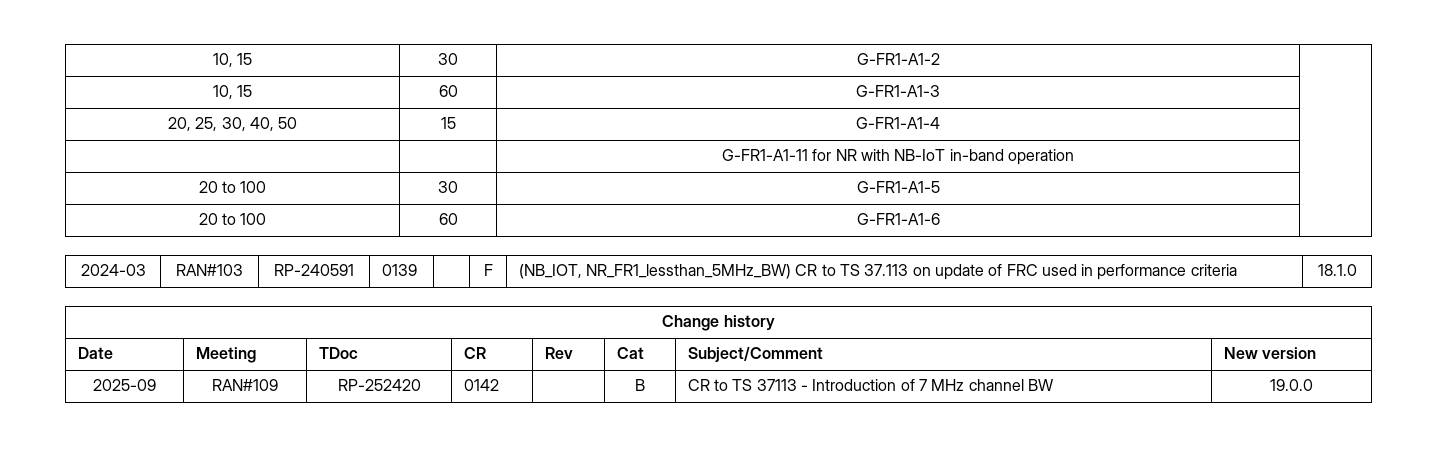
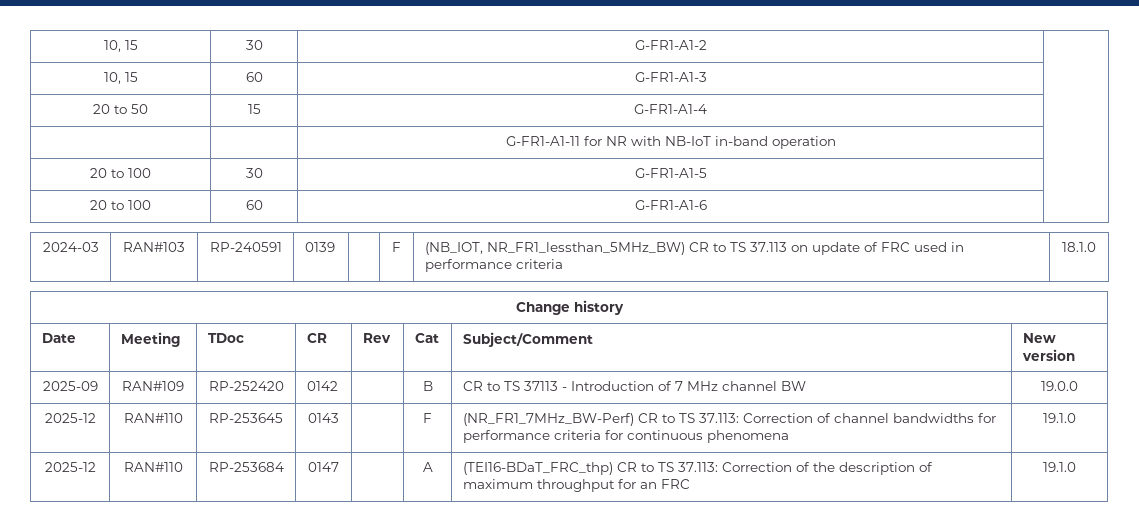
[167,117,274,131] 20, 25, 30, 40, -> [93,104,127,114] 20 to
(1313, 385) none -> [44,413,96,423] [123,413,183,423] [208,413,283,423] [308,413,339,423] [423,413,432,423] [462,413,996,426] [462,430,789,443] [1043,413,1076,423] [44,462,96,472] [123,462,183,472] [208,462,284,472] [308,462,339,472] [422,462,433,472] [462,462,933,475] [462,479,690,492] [1043,462,1076,472] // 2025-12 | RAN#110 | RP-253645 | 0143 | | F | (NR_FR1_7MHz_BW-Perf) CR to TS 37.113: Correction of channel bandwidths for performance criteria for continuous phenomena | 19.1.0 // 2025-12 | RAN#110 | RP-253684 | 0147 | | A | (TEI16-BDaT_FRC_thp) CR to TS 37.113: Correction of the description of maximum throughput for an FRC | 19.1.0

